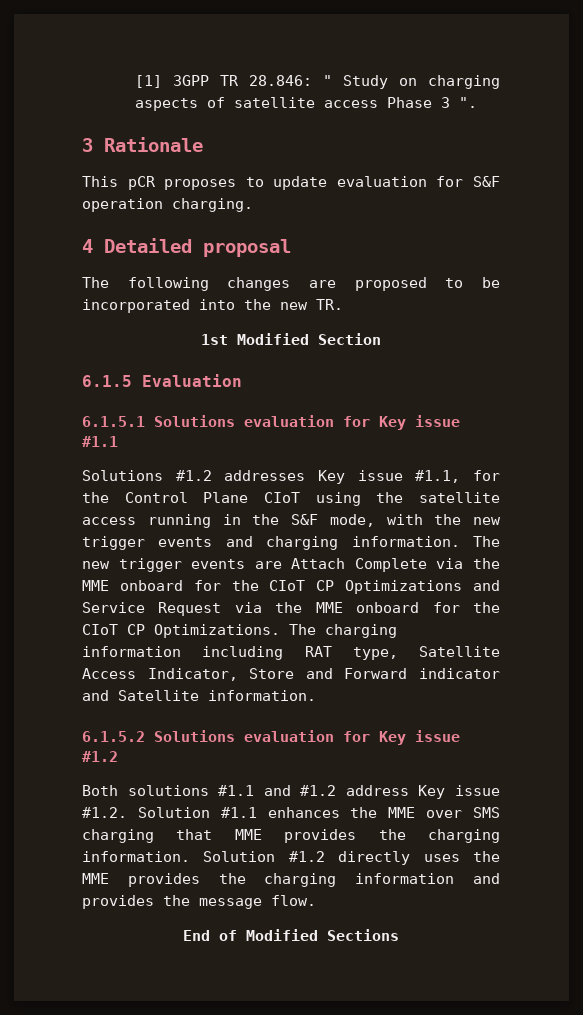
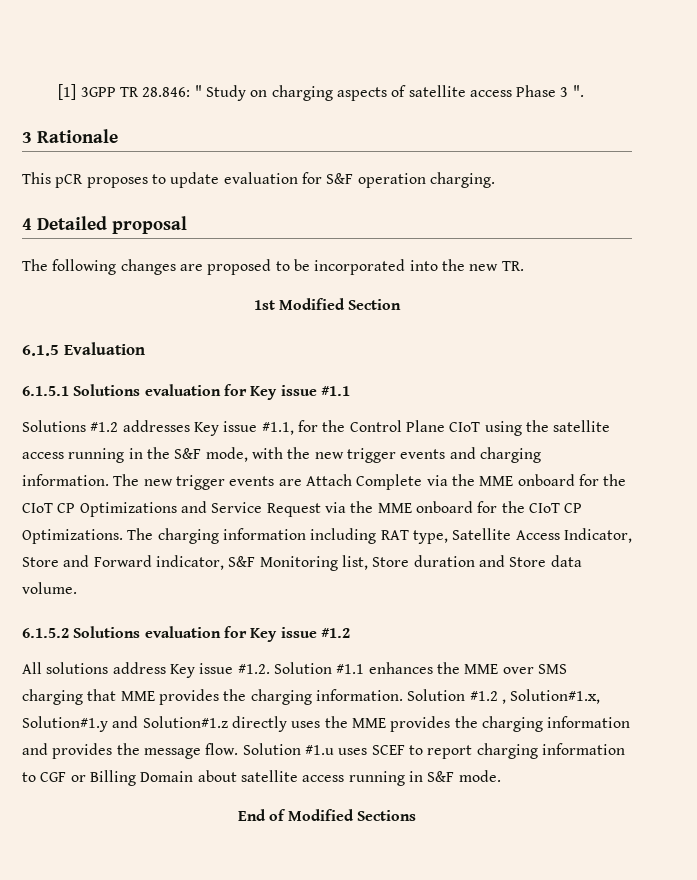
[419,668,500,679] [82,690,316,701] indicator and Satellite information. -> [155,555,582,571] [22,582,77,594] indicator, S&F Monitoring list, Store duration and Store data volume.
[82,785,337,796] Both solutions #1.1 and #1.2 -> [22,662,109,674] All solutions
(325, 856) none -> [501,689,601,704] [22,716,228,732] , Solution#1.x, Solution#1.y and Solution#1.z
(316, 900) none -> [242,743,625,759] [22,770,501,786] Solution #1.u uses SCEF to report charging information to CGF or Billing Domain about satellite access running in S&F mode.

